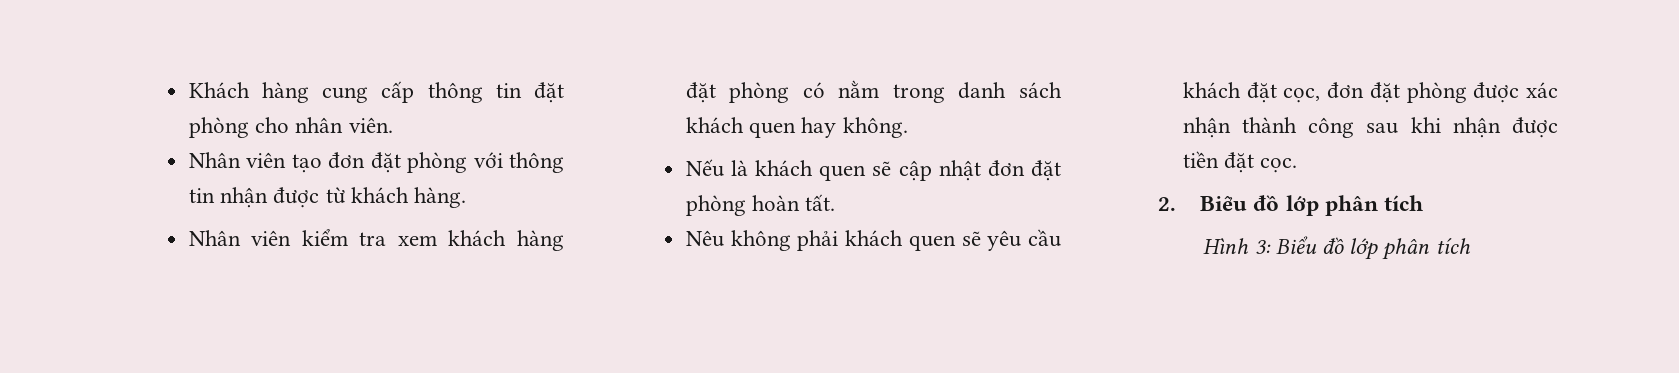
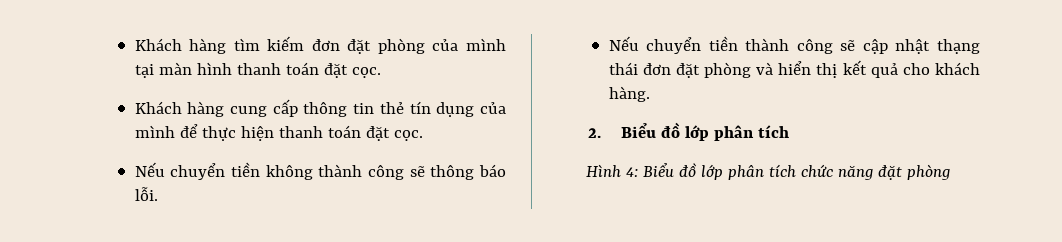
[188,81,564,103] [188,117,393,138] [188,152,564,173] [188,187,466,208] [188,229,565,251] [685,80,1062,103] [685,117,908,138] [685,159,1061,181] [685,194,836,216] [685,229,1061,251] [1182,82,1558,103] [1182,117,1558,138] [1182,151,1298,173] Khách hàng cung cấp thông tin đặt phòng cho nhân viên. // Nhân viên tạo đơn đặt phòng với thông tin nhận được từ khách hàng. // Nhân viên kiểm tra xem khách hàng đặt phòng có nằm trong danh sách khách quen hay không. // Nếu là khách quen sẽ cập nhật đơn đặt phòng hoàn tất. // Nêu không phải khách quen sẽ yêu cầu khách đặt cọc, đơn đặt phòng được xác nhận thành công sau khi nhận được tiền đặt cọc. -> [134,36,507,54] [134,62,381,78] [134,99,506,117] [134,124,423,141] [134,162,507,180] [134,187,158,201] [608,36,981,54] [608,60,980,78] [608,86,650,102] Khách hàng tìm kiếm đơn đặt phòng của mình tại màn hình thanh toán đặt cọc. // Khách hàng cung cấp thông tin thẻ tín dụng của mình để thực hiện thanh toán đặt cọc. // Nếu chuyển tiền không thành công sẽ thông báo lỗi. // Nếu chuyển tiền thành công sẽ cập nhật thạng thái đơn đặt phòng và hiển thị kết quả cho khách hàng.
[1254,236,1471,260] 3: Biểu đồ lớp phân tích -> [626,163,950,180] 4: Biểu đồ lớp phân tích chức năng đặt phòng

